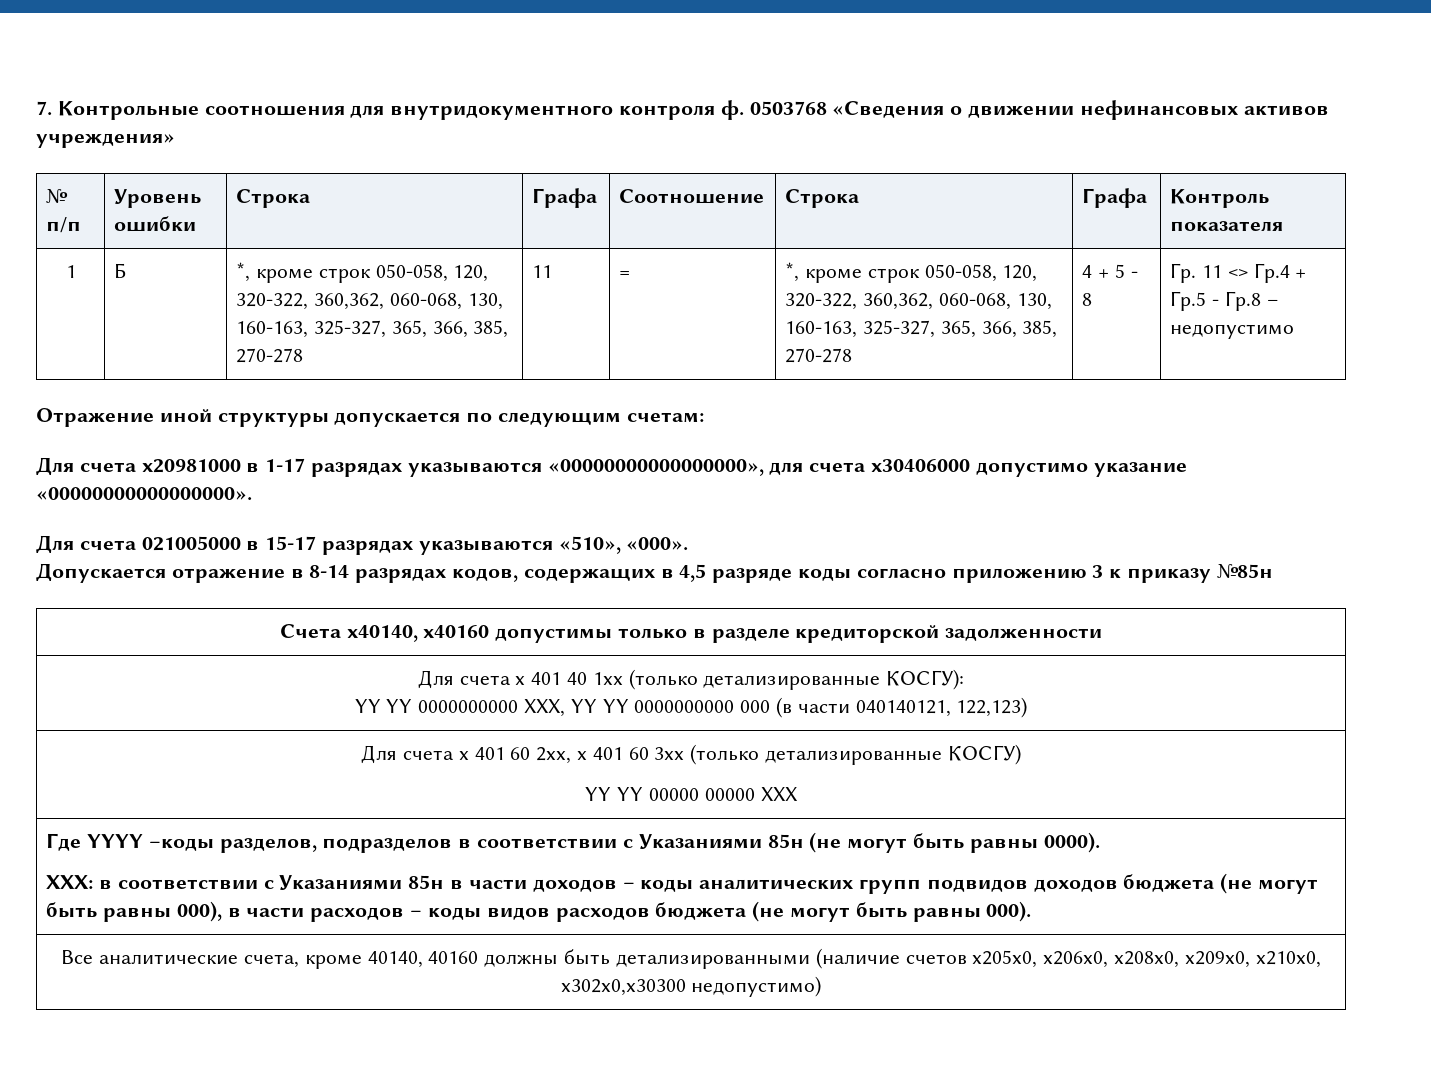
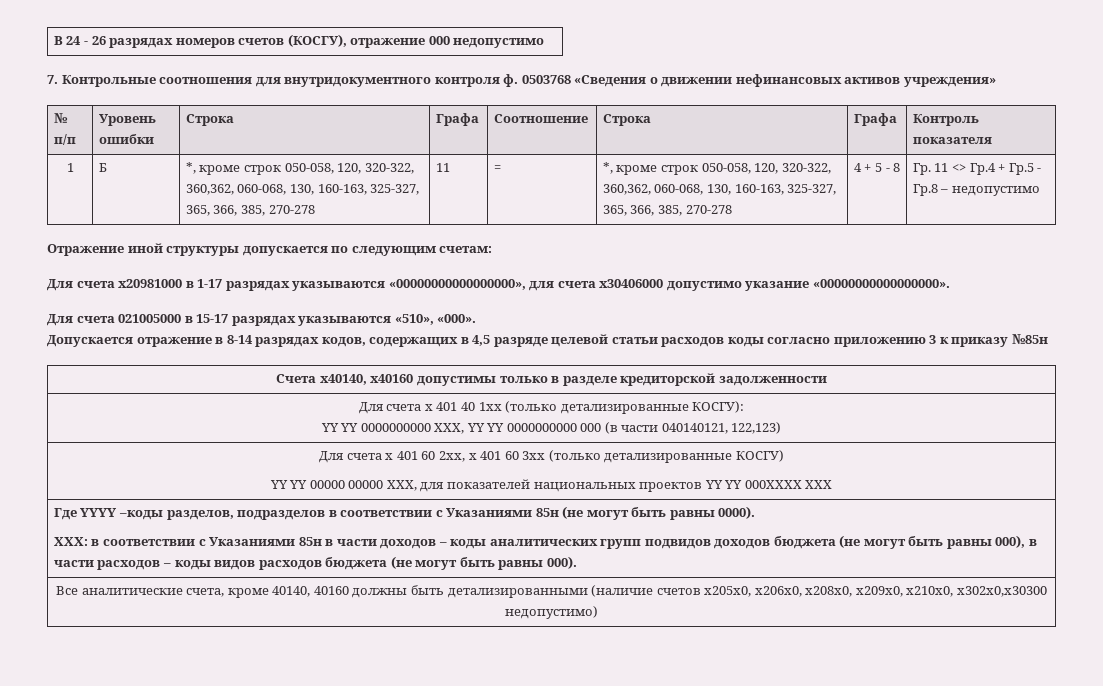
(36, 108) none -> [53,34,545,48] В 24 - 26 разрядах номеров счетов (КОСГУ), отражение 000 недопустимо //
(793, 575) none -> [551,334,725,347] целевой статьи расходов
(755, 794) none -> [386,479,802,492] ХХХ, для показателей национальных проектов YY YY 000XXXX

